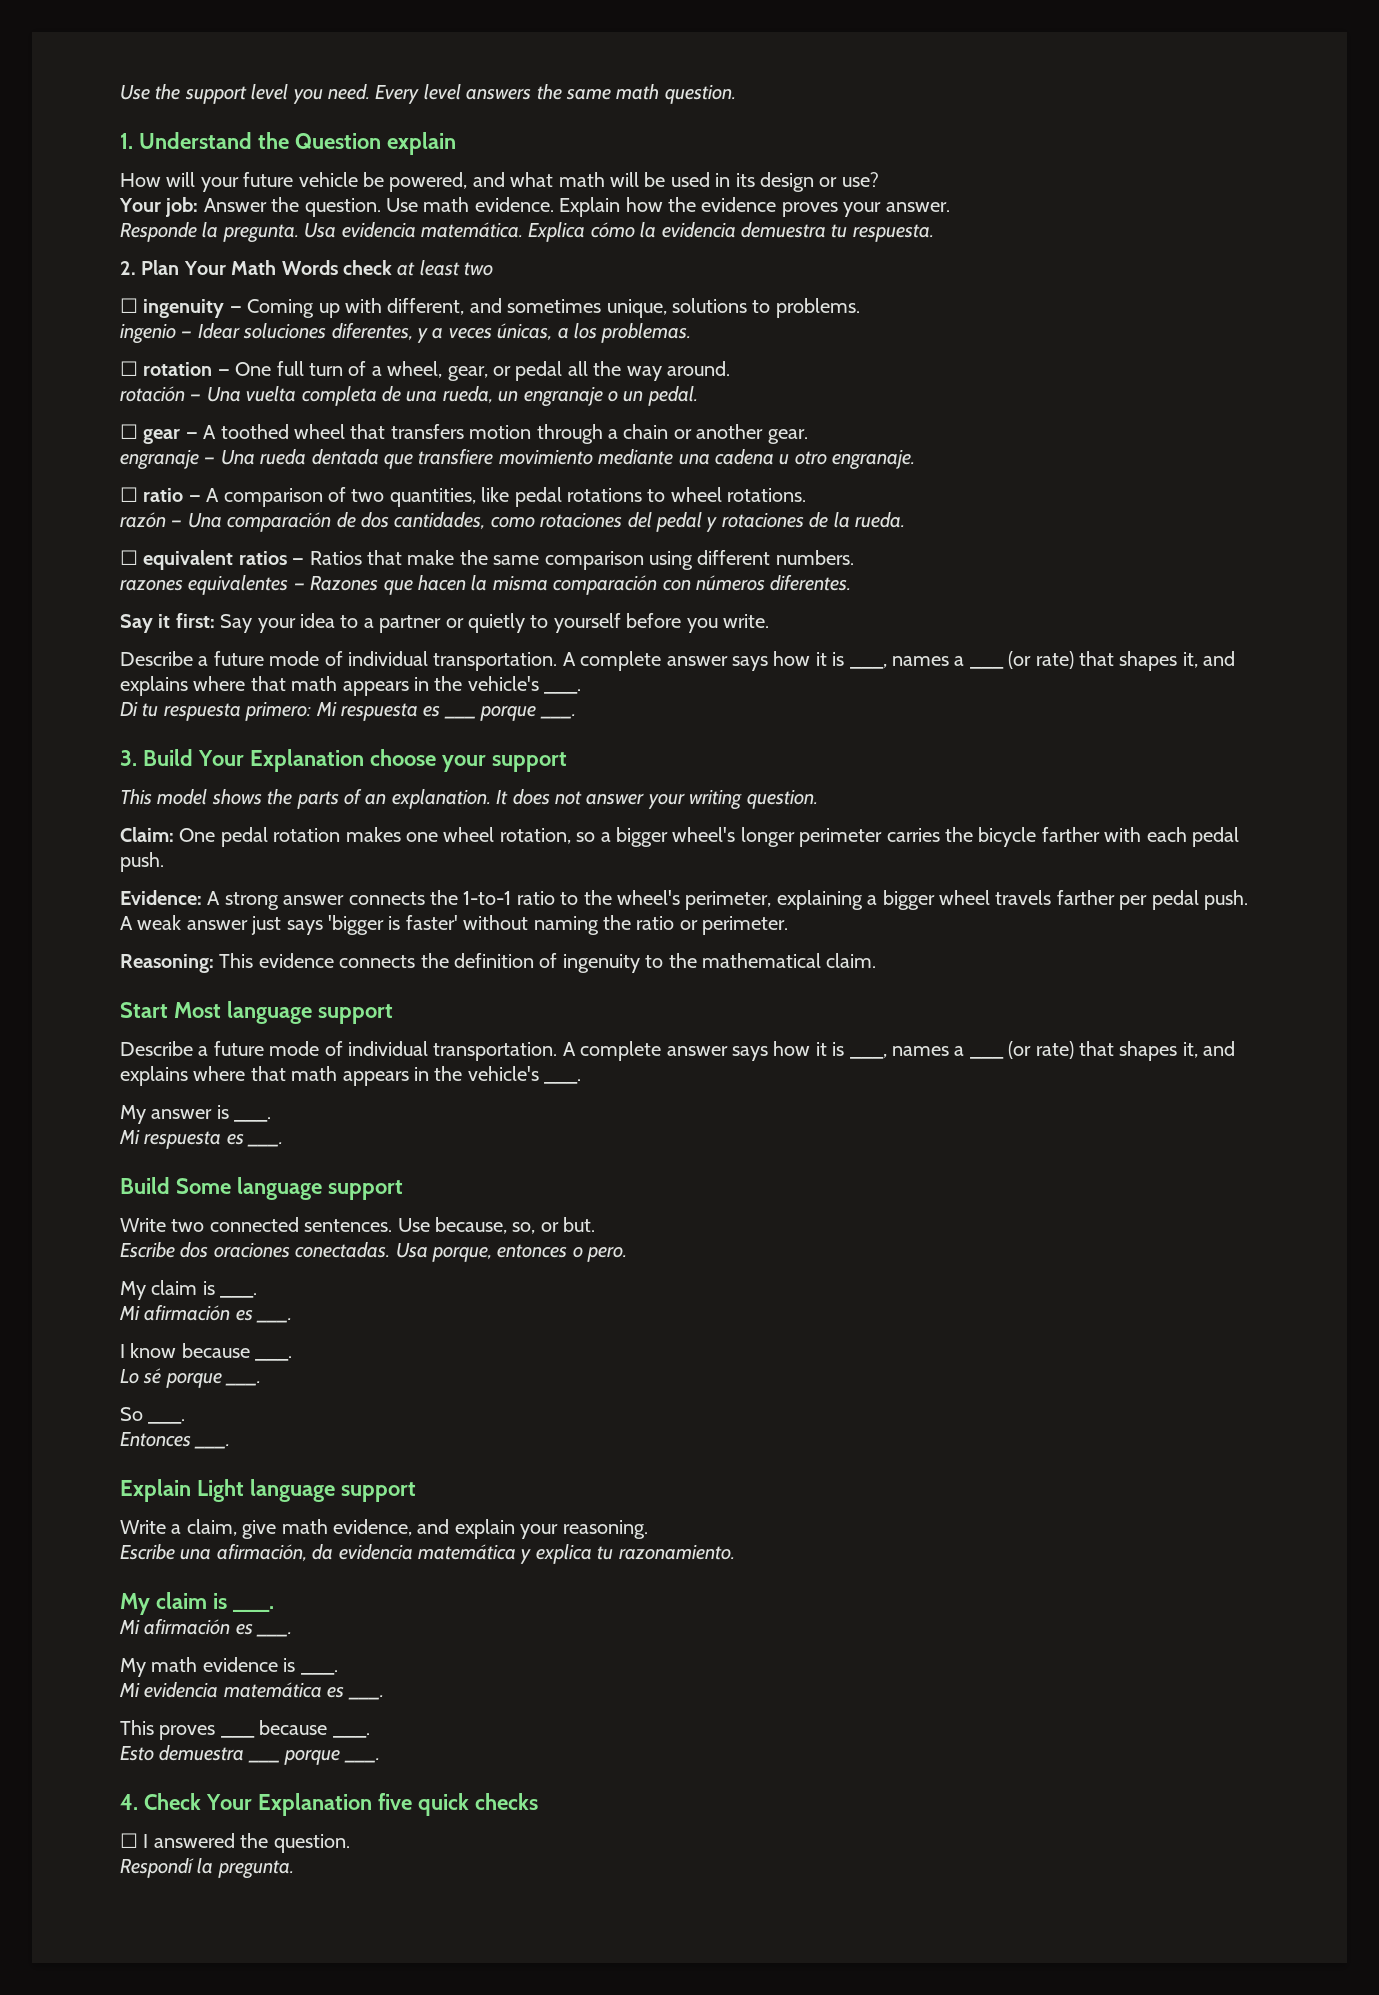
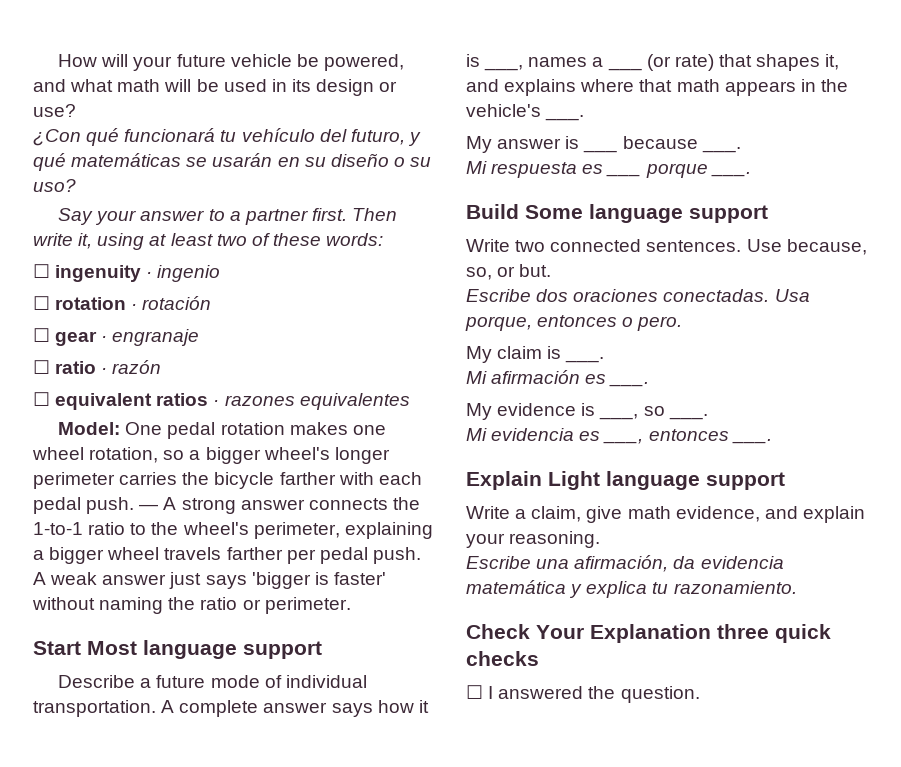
[120,84,736,104] [120,132,456,155] Use the support level you need. Every level answers the same math question. // 1. Understand the Question explain // -> (58, 60) none
[119,197,950,217] [120,222,934,243] [120,260,392,275] Your job: Answer the question. Use math evidence. Explain how the evidence proves your answer. // Responde la pregunta. Usa evidencia matemática. Explica cómo la evidencia demuestra tu respuesta. // 2. Plan Your Math Words check -> [33,128,421,146] [33,153,432,171] [33,179,76,192] [58,208,398,225] [33,233,145,250] ¿Con qué funcionará tu vehículo del futuro, y qué matemáticas se usarán en su diseño o su uso? // Say your answer to a partner first. Then write it, using
(494, 269) none -> [251,233,384,246] of these words:
[229,298,860,318] [120,323,692,344] [120,361,730,381] [120,386,698,407] [120,424,808,444] [120,449,916,470] [120,487,807,507] [120,512,905,532] [120,550,854,570] [120,575,852,595] [120,613,769,633] [120,651,965,671] [969,651,1236,671] [120,676,582,696] [120,702,576,721] [120,749,567,772] [120,789,818,810] [120,827,174,842] — Coming up with different, and sometimes unique, solutions to problems. // ingenio — Idear soluciones diferentes, y a veces únicas, a los problemas. // ☐ rotation — One full turn of a wheel, gear, or pedal all the way around. // rotación — Una vuelta completa de una rueda, un engranaje o un pedal. // ☐ gear — A toothed wheel that transfers motion through a chain or another gear. // engranaje — Una rueda dentada que transfiere movimiento mediante una cadena u otro engranaje. // ☐ ratio — A comparison of two quantities, like pedal rotations to wheel rotations. // razón — Una comparación de dos cantidades, como rotaciones del pedal y rotaciones de la rueda. // ☐ equivalent ratios — Ratios that make the same comparison using different numbers. // razones equivalentes — Razones que hacen la misma comparación con números diferentes. // Say it first: Say your idea to a partner or quietly to yourself before you write. // Describe a future mode of individual transportation. A complete answer says how it is ___, names a ___ (or rate) that shapes it, and explains where that math appears in the vehicle's ___. // Di tu respuesta primero: Mi respuesta es ___ porque ___. // 3. Build Your Explanation choose your support // This model shows the parts of an explanation. It does not answer your writing question. // Claim: -> [146,265,221,282] [33,296,212,310] [33,328,200,346] [33,360,162,374] [33,392,410,410] [58,422,121,435] · ingenio // ☐ rotation · rotación // ☐ gear · engranaje // ☐ ratio · razón // ☐ equivalent ratios · razones equivalentes // Model:
[120,890,202,905] // Evidence: -> [139,504,159,510] —
[120,953,877,973] // Reasoning: This evidence connects the definition of ingenuity to the mathematical claim. -> (351, 605) none
(229, 1112) none -> [583,149,618,153] [622,136,698,149] ___ because
(244, 1139) none -> [606,163,708,178] ___ porque
[120,1343,293,1361] [120,1368,262,1388] [120,1407,186,1424] [120,1432,191,1447] I know because ___. // Lo sé porque ___. // So ___. // Entonces -> [466,403,708,420] [466,428,729,444] My evidence is ___, so ___. // Mi evidencia es ___, entonces
[120,1592,274,1615] [119,1619,293,1637] [120,1657,338,1677] [119,1682,384,1700] [120,1720,255,1740] [259,1720,370,1738] [120,1745,380,1765] [120,1794,138,1810] My claim is ___. // Mi afirmación es ___. // My math evidence is ___. // Mi evidencia matemática es ___. // This proves ___ because ___. // Esto demuestra ___ porque ___. // 4. -> (797, 587) none
[377,1793,412,1810] five -> [717,624,769,639] three
[120,1858,294,1879] // Respondí la pregunta. -> (700, 694) none

